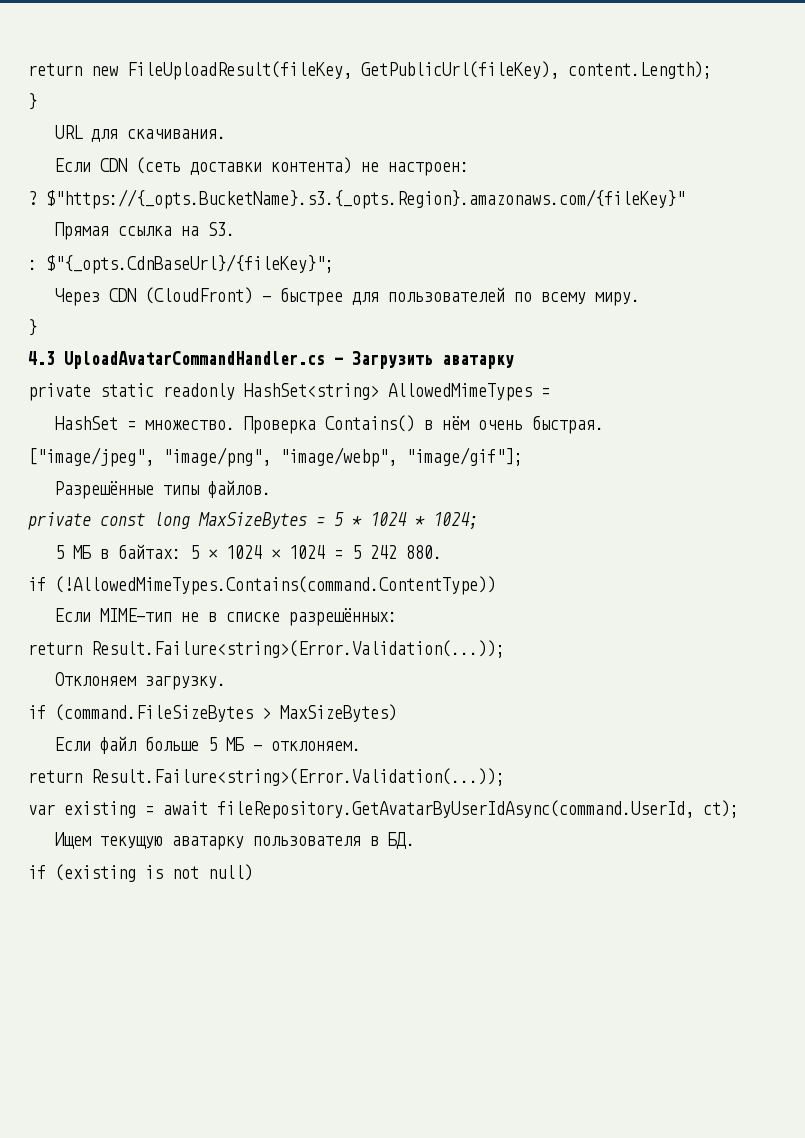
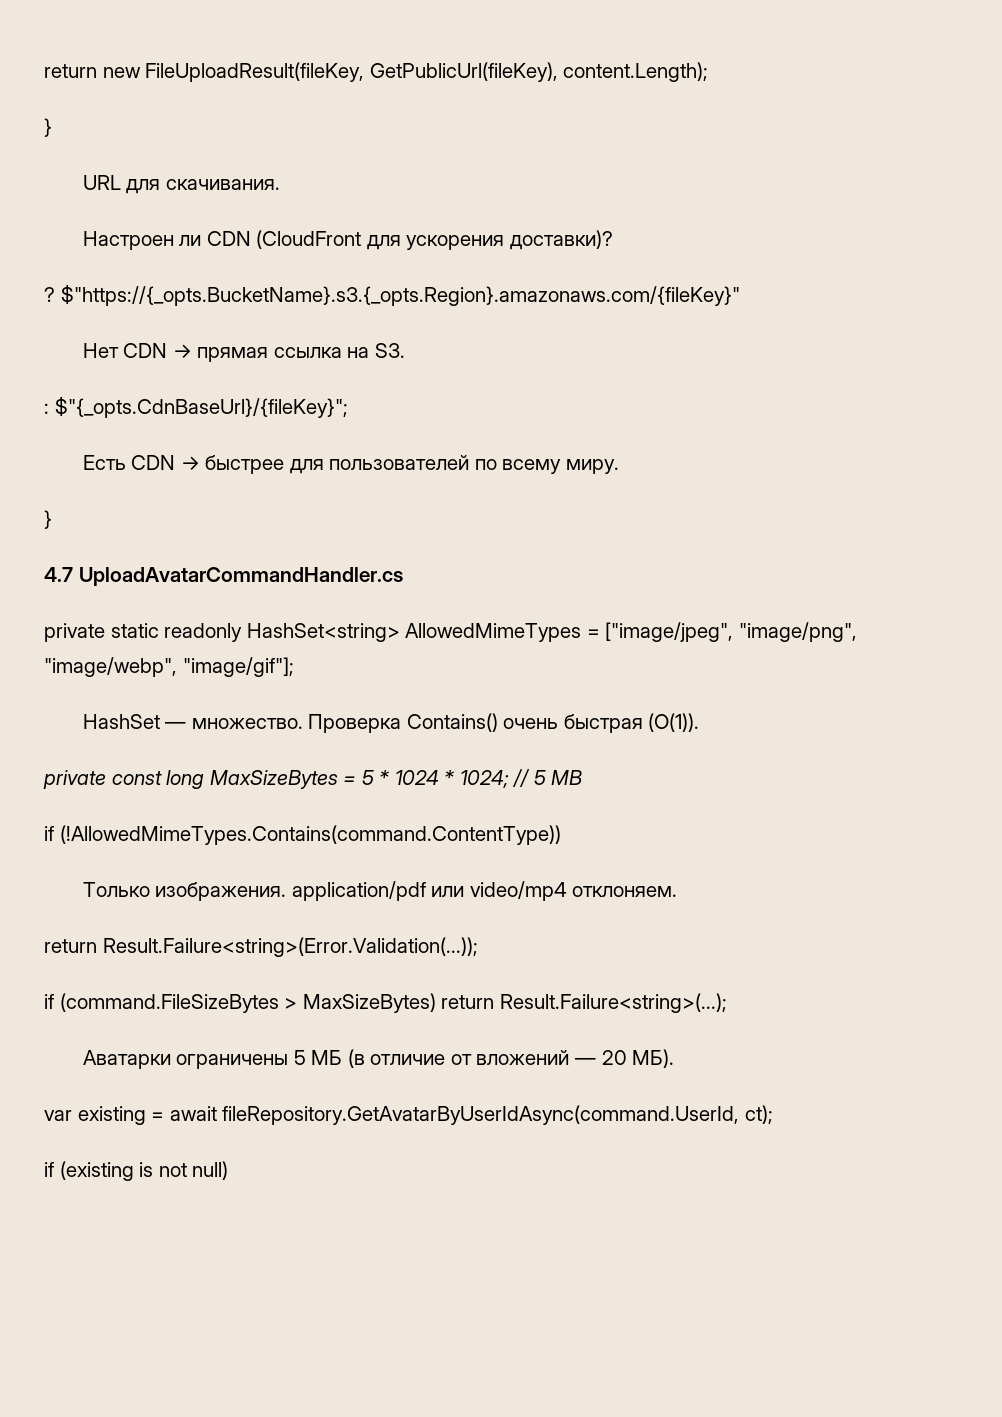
[54,157,469,176] [28,189,685,209] [54,222,109,240] Если CDN (сеть доставки контента) не настроен: // ? $"https://{_opts.BucketName}.s3.{_opts.Region}.amazonaws.com/{fileKey}" // Прямая -> [82,230,613,250] [44,284,740,306] [82,343,269,362] Настроен ли CDN (CloudFront для ускорения доставки)? // ? $"https://{_opts.BucketName}.s3.{_opts.Region}.amazonaws.com/{fileKey}" // Нет CDN → прямая
[54,287,271,306] Через CDN (CloudFront) — -> [82,455,200,470] Есть CDN →
[28,351,55,365] 4.3 -> [44,567,73,582] 4.7
[334,351,514,369] — Загрузить аватарку -> (403, 576) none
[54,415,604,434] [28,447,523,467] [54,480,271,499] // HashSet = множество. Проверка Contains() в нём очень быстрая. // ["image/jpeg", "image/png", "image/webp", "image/gif"]; // Разрешённые типы файлов. -> [605,622,857,642] [44,657,294,677] [82,713,700,733] ["image/jpeg", "image/png", "image/webp", "image/gif"]; // HashSet — множество. Проверка Contains() очень быстрая (O(1)).
[54,544,442,559] [28,576,496,595] [54,608,397,626] [28,640,505,658] [54,672,226,690] // 5 МБ в байтах: 5 × 1024 × 1024 = 5 242 880. // if (!AllowedMimeTypes.Contains(command.ContentType)) // Если MIME-тип не в списке разрешённых: // return Result.Failure<string>(Error.Validation(...)); // Отклоняем загрузку. -> [512,769,583,787] [44,825,561,845] [82,881,678,901] [44,937,478,957] // 5 MB // if (!AllowedMimeTypes.Contains(command.ContentType)) // Только изображения. application/pdf или video/mp4 отклоняем. // return Result.Failure<string>(Error.Validation(...));
[54,736,361,754] [28,768,505,786] // Если файл больше 5 МБ — отклоняем. // return Result.Failure<string>(Error.Validation(...)); -> [441,993,727,1013] [82,1049,675,1069] return Result.Failure<string>(...); // Аватарки ограничены 5 МБ (в отличие от вложений — 20 МБ).
[54,832,415,850] // Ищем текущую аватарку пользователя в БД. -> (773, 1114) none

